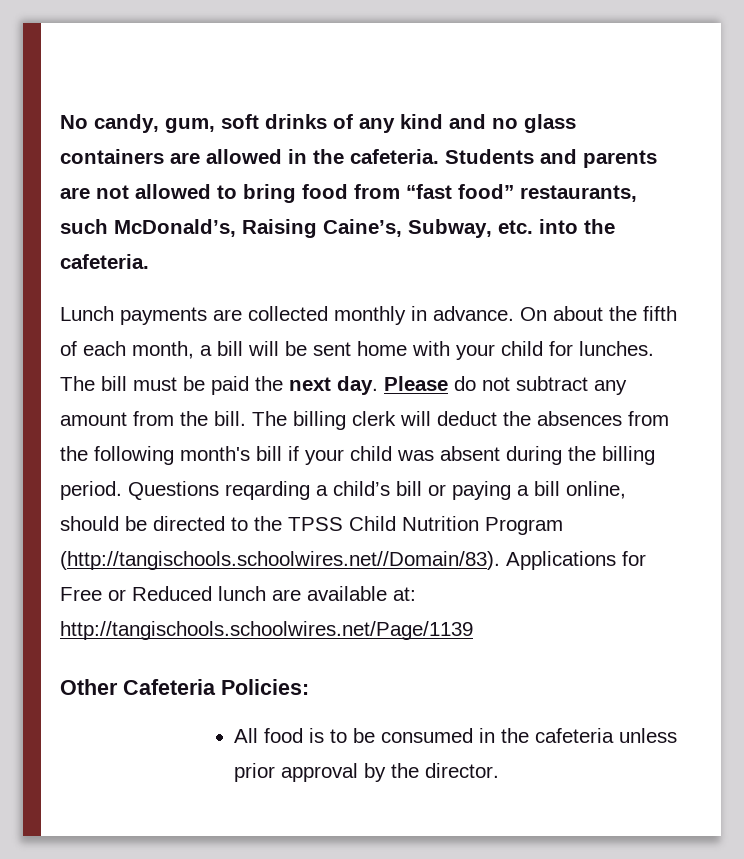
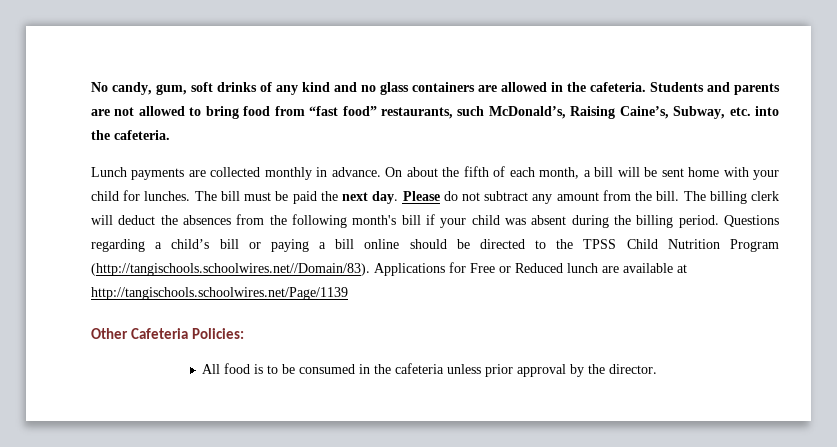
[225,481,310,500] reqarding -> [91,239,145,252] regarding
[566,481,626,499] online, -> [364,239,400,249] online
[393,587,416,601] at: -> [677,264,687,273] at

